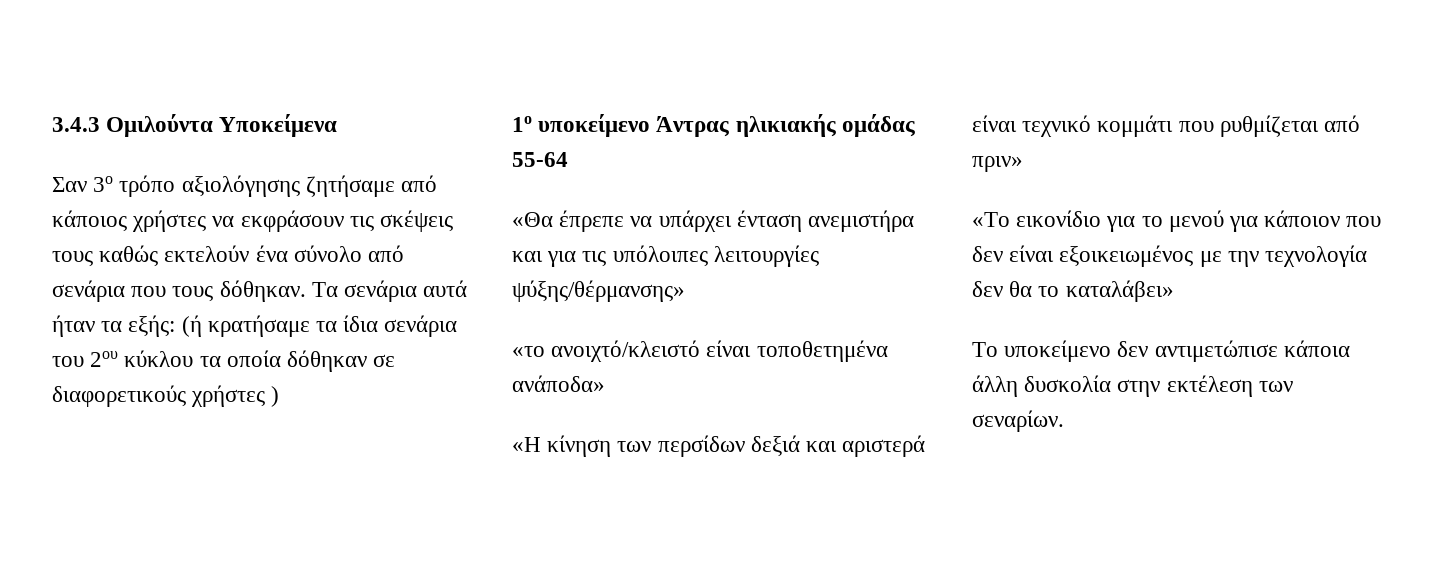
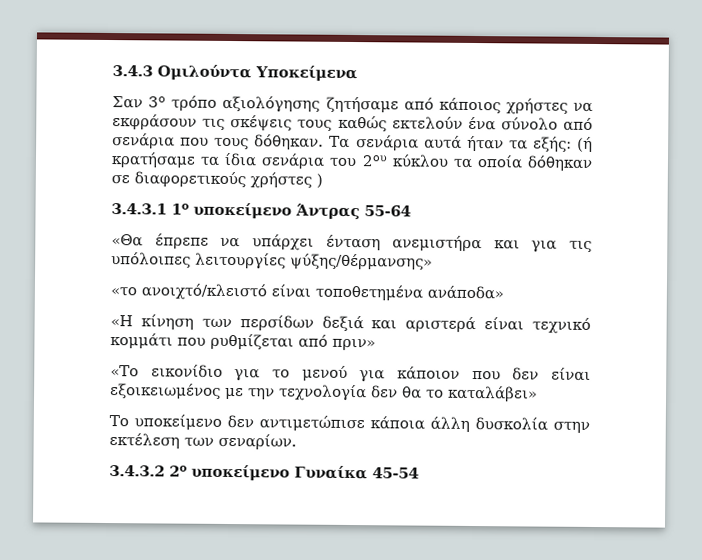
(280, 396) none -> [111,203,167,215] 3.4.3.1
[735,114,915,137] ηλικιακής ομάδας -> (360, 212) none
(1064, 421) none -> [109,464,419,482] // 3.4.3.2 2ο υποκείμενο Γυναίκα 45-54

